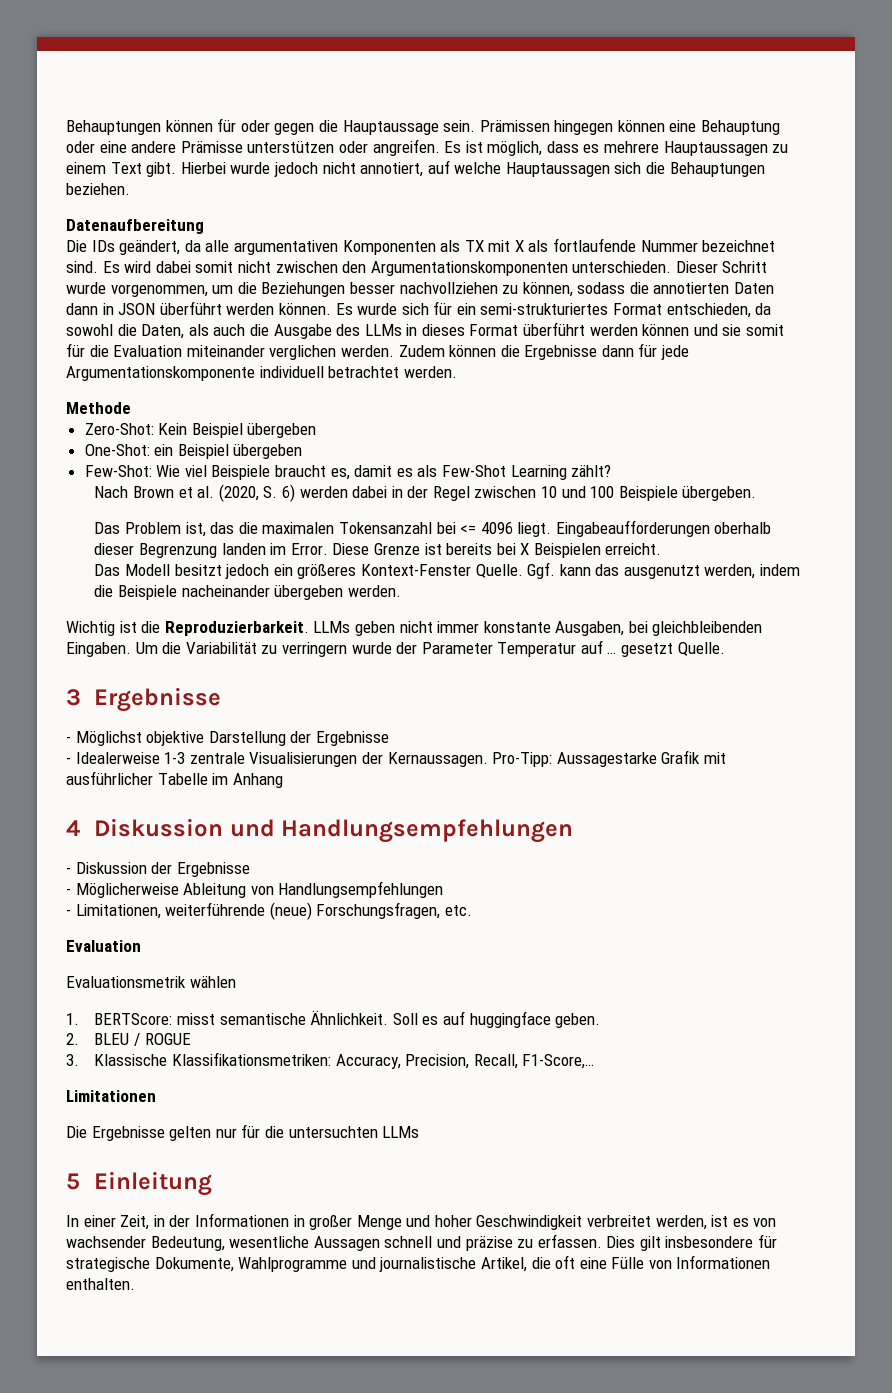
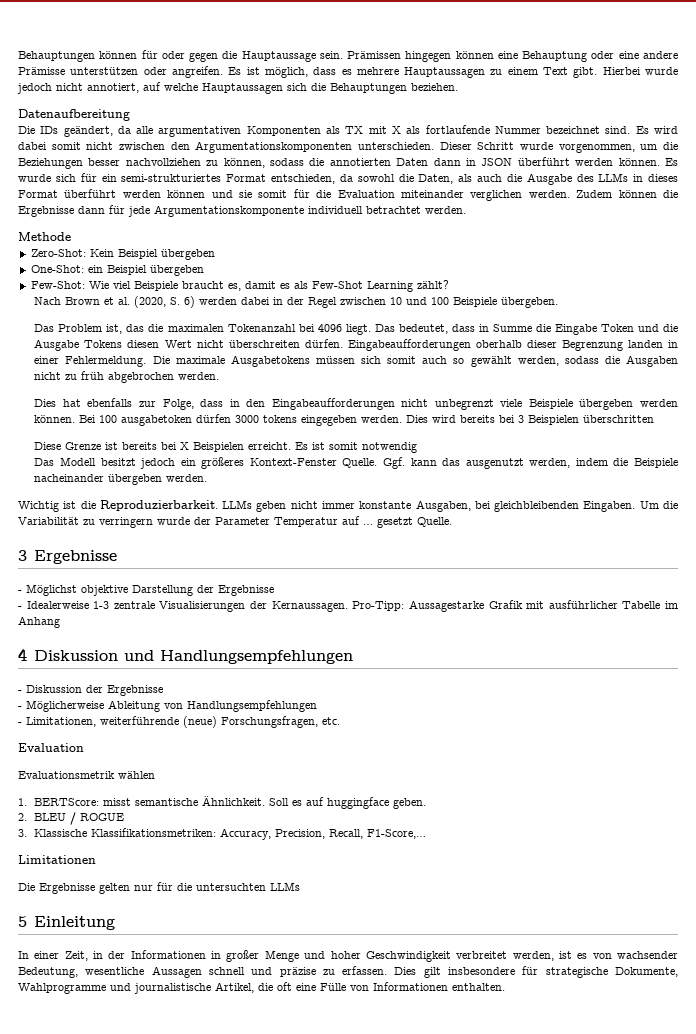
[338,522,552,537] Tokensanzahl bei <= 4096 liegt. -> [227,324,679,335] [34,339,343,351] Tokenanzahl bei 4096 liegt. Das bedeutet, dass in Summe die Eingabe Token und die Ausgabe Tokens diesen Wert nicht überschreiten dürfen.
[270,543,328,555] im Error. -> [667,340,678,348] [34,355,678,367] [34,371,220,383] [34,398,678,410] [34,414,655,426] in einer Fehlermeldung. Die maximale Ausgabetokens müssen sich somit auch so gewählt werden, sodass die Ausgaben nicht zu früh abgebrochen werden. // Dies hat ebenfalls zur Folge, dass in den Eingabeaufforderungen nicht unbegrenzt viele Beispiele übergeben werden können. Bei 100 ausgabetoken dürfen 3000 tokens eingegeben werden. Dies wird bereits bei 3 Beispielen überschritten //
(662, 549) none -> [295,442,418,453] Es ist somit notwendig

